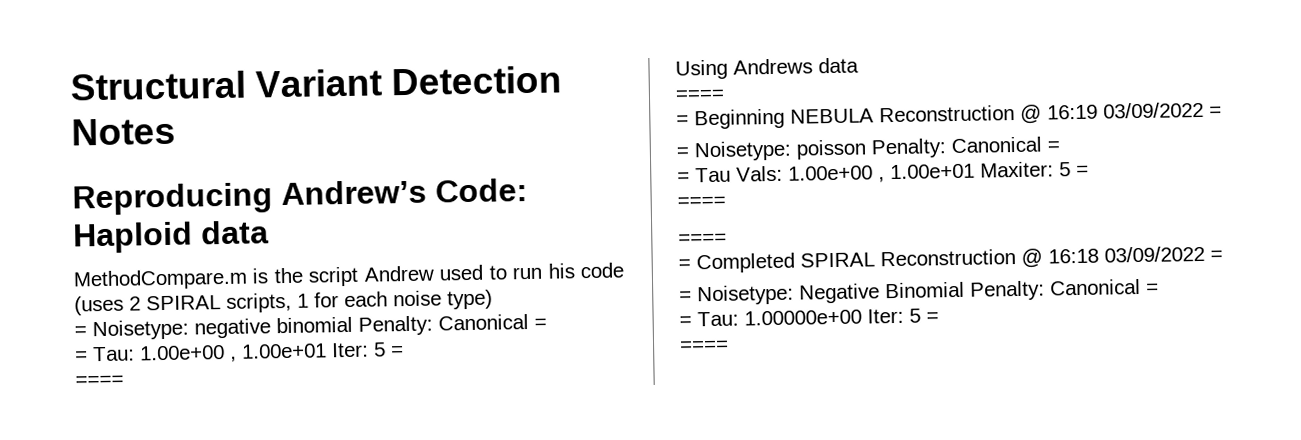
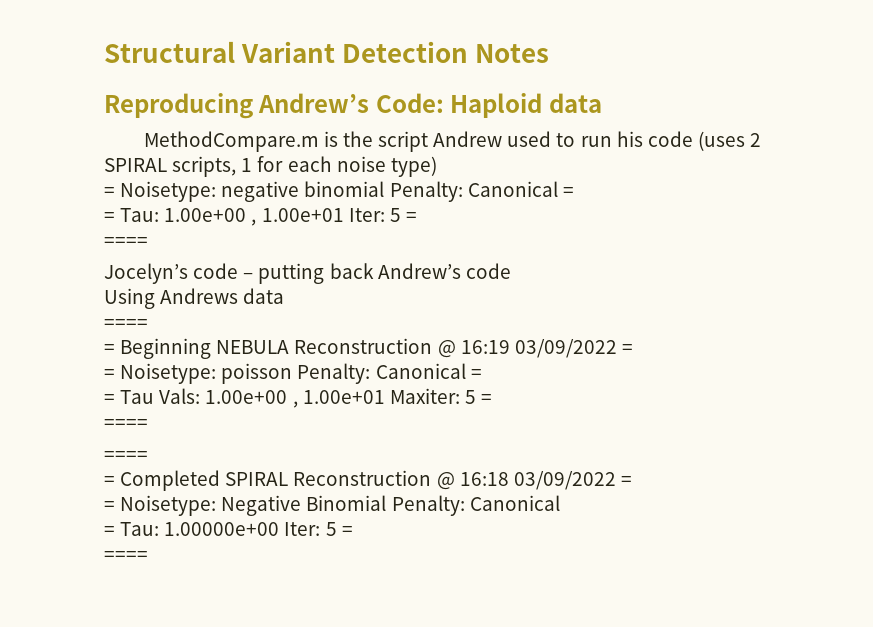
(124, 380) none -> [104,263,511,284] // Jocelyn’s code – putting back Andrew’s code
[1146,282,1159,294] = -> (560, 503) none

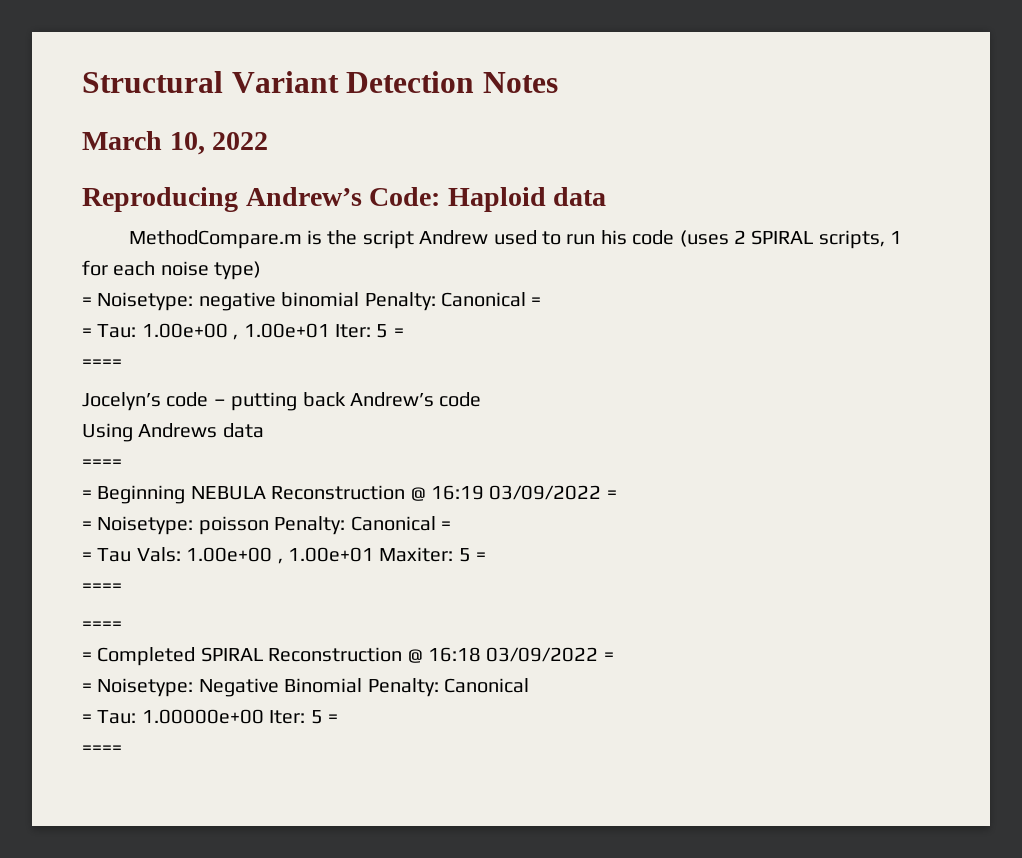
(550, 53) none -> [82,131,269,155] // March 10, 2022

